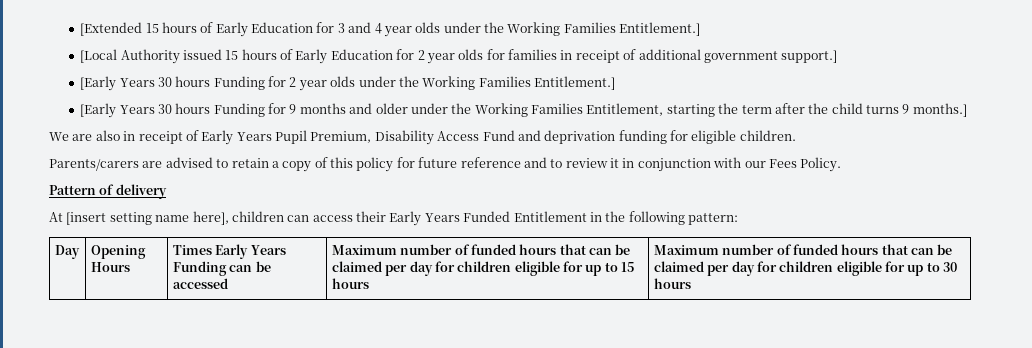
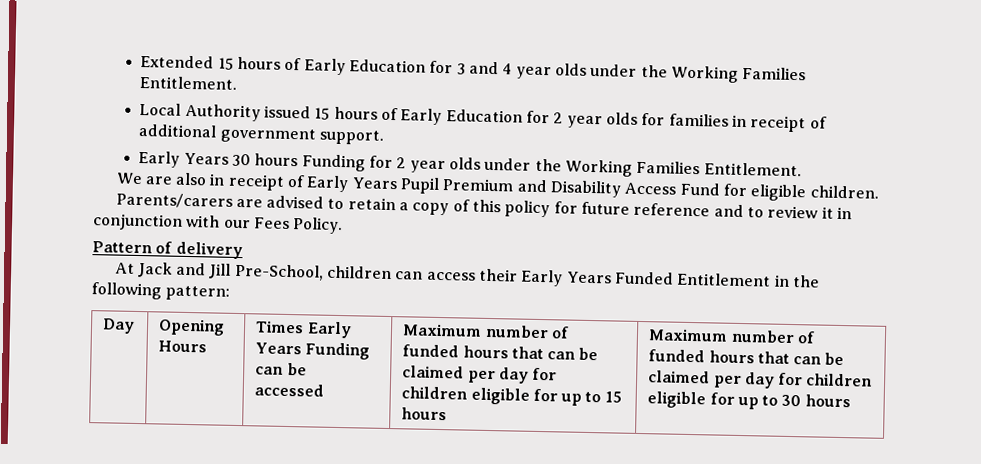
[80,22,143,36] [Extended -> [140,55,215,69] Extended
[619,22,701,36] [80,49,118,63] Entitlement.] // [Local -> [139,75,239,90] [139,102,182,116] Entitlement. // Local
[781,50,838,63] [80,76,117,91] support.] // [Early -> [319,129,385,145] [138,150,181,168] support. // Early
[534,76,616,90] [80,103,967,118] Entitlement.] // [Early Years 30 hours Funding for 9 months and older under the Working Families Entitlement, starting the term after the child turns 9 months.] -> [703,162,802,177] Entitlement.
[310,131,372,143] Premium, -> [442,178,548,193] Premium and
[517,130,667,144] and deprivation funding -> (721, 189) none
[66,211,229,225] [insert setting name here], -> [137,261,324,281] Jack and Jill Pre-School,

